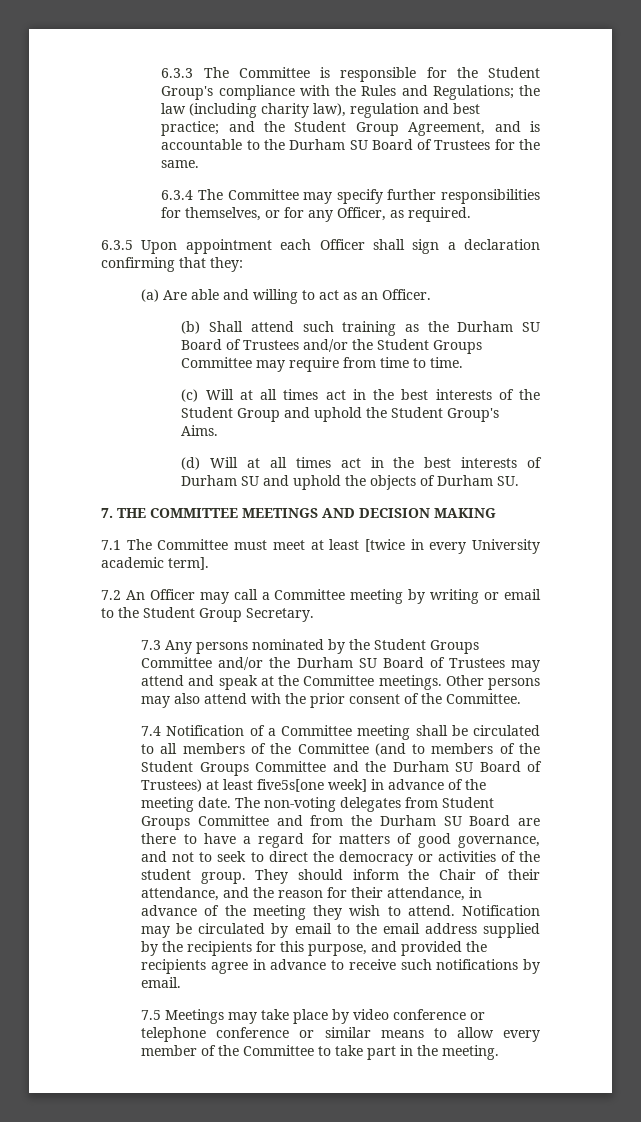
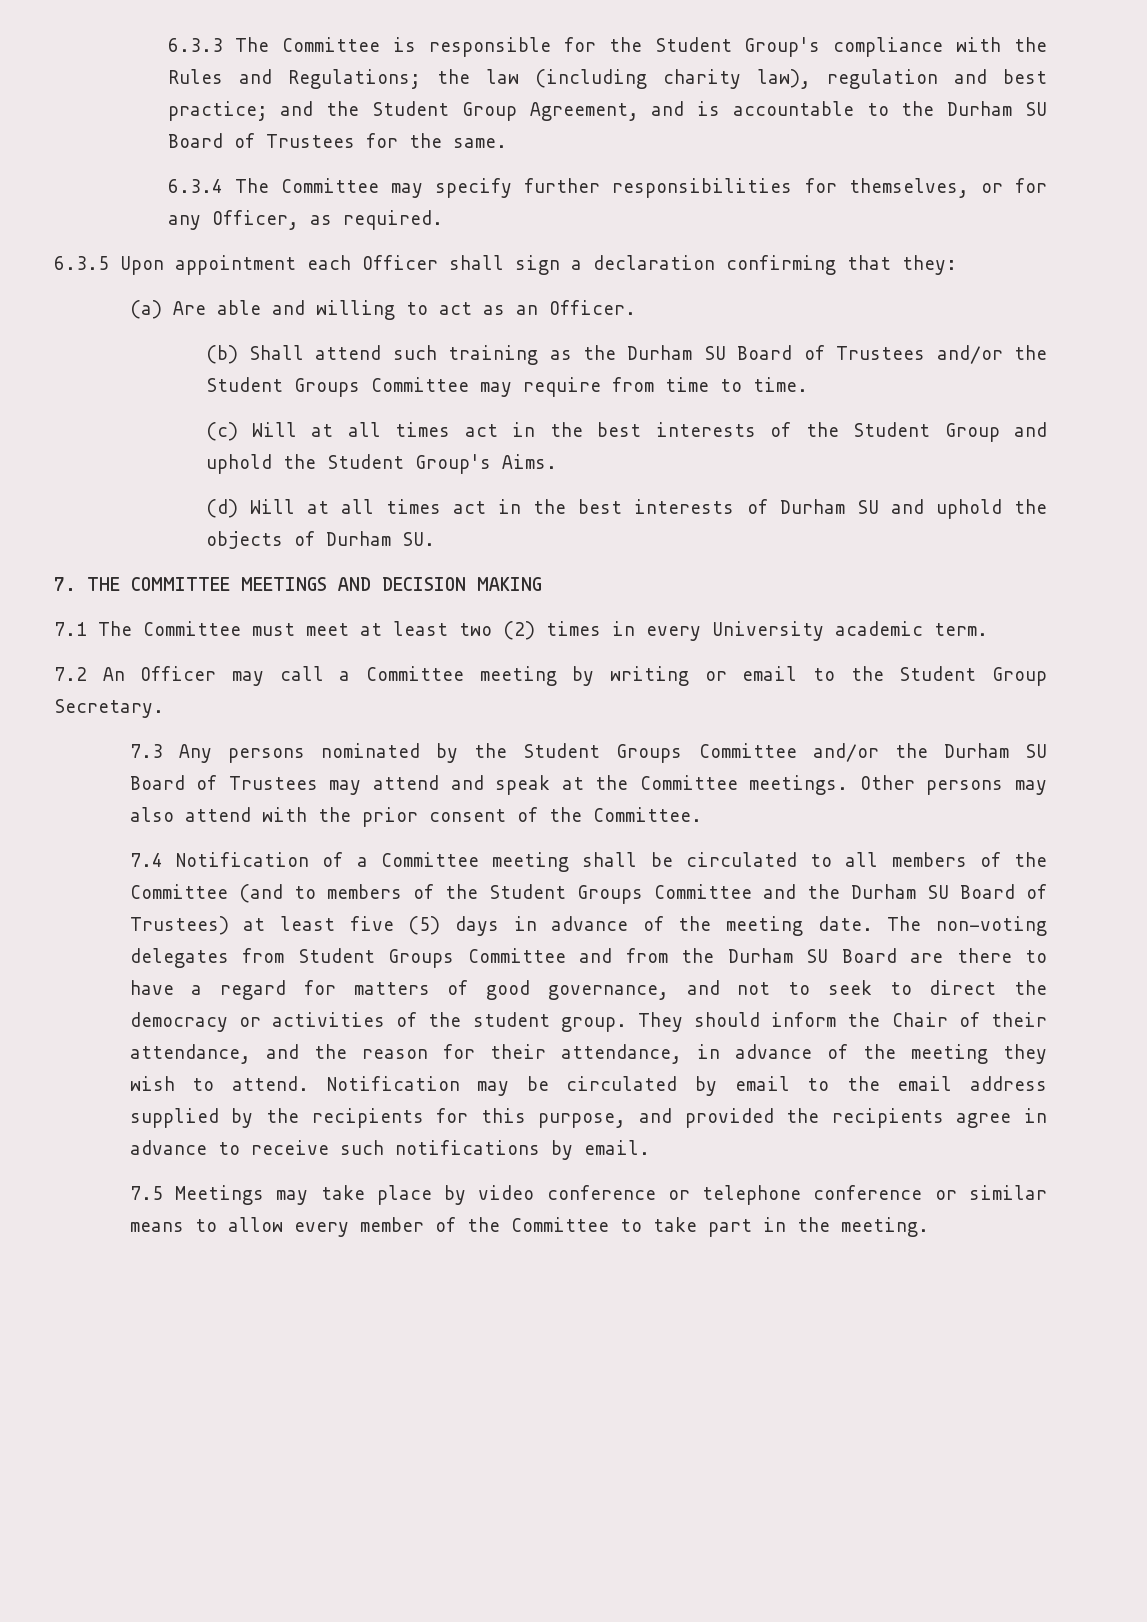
[364,539,405,552] [twice -> [459,621,601,640] two (2) times
[168,557,209,570] term]. -> [934,623,988,636] term.
[257,779,368,792] five5s[one week] -> [349,916,499,936] five (5) days

